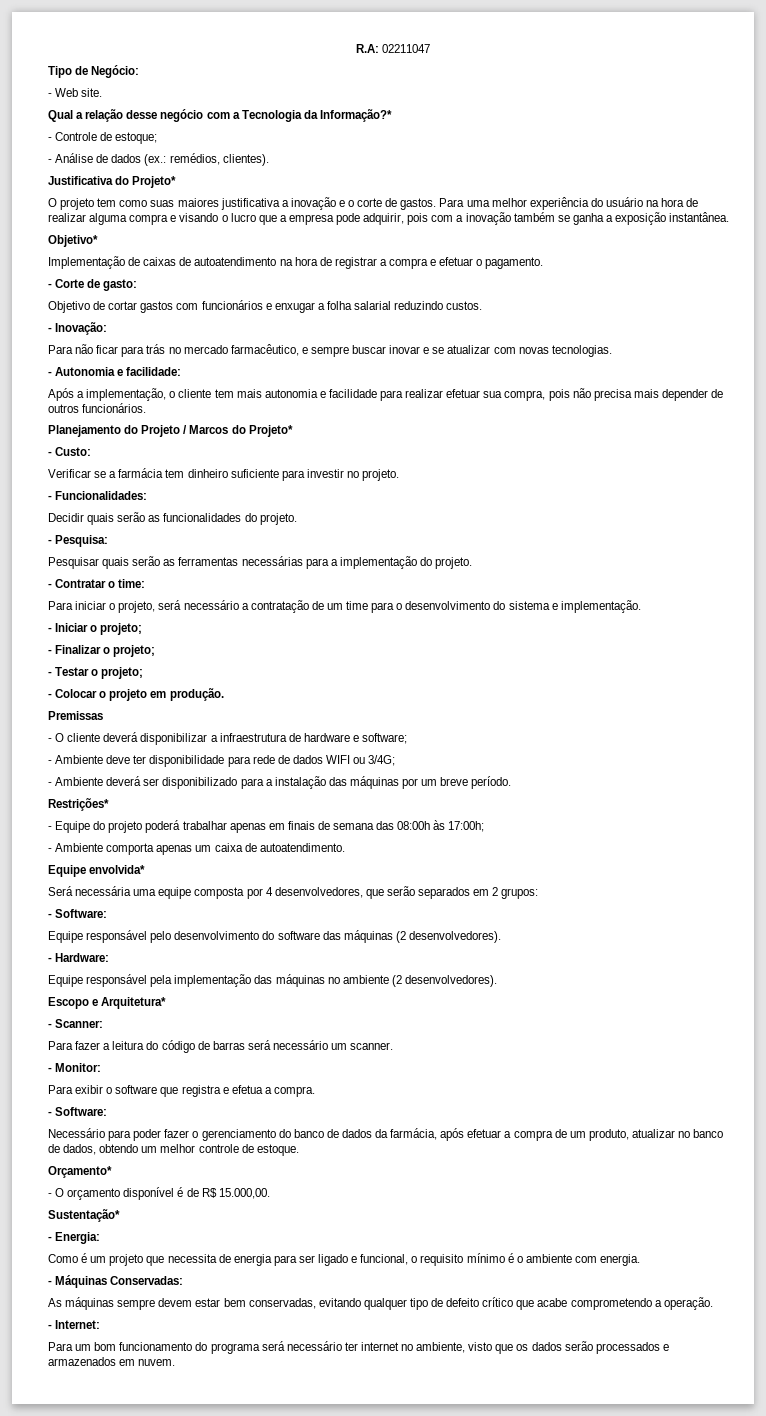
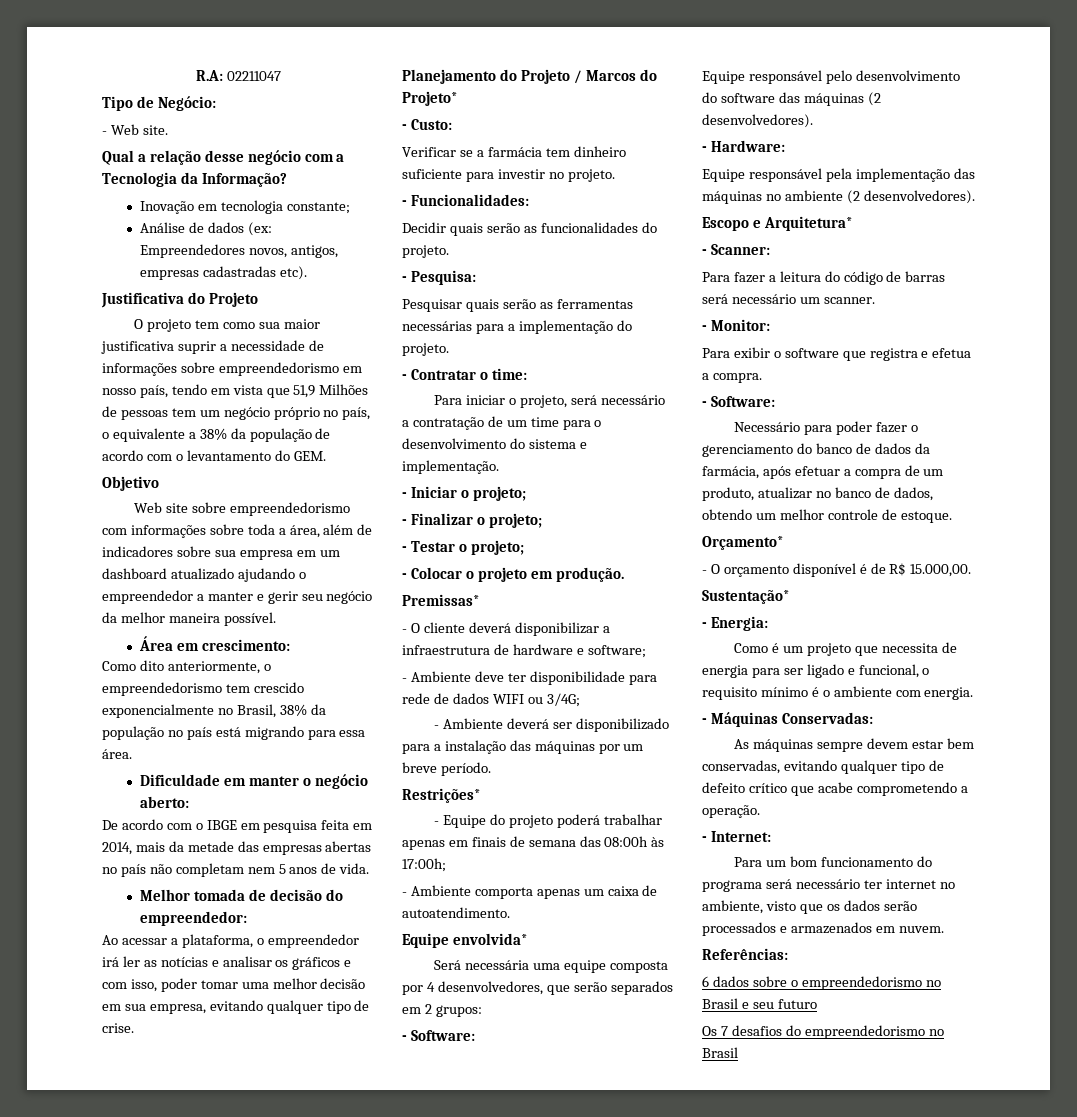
[319,109,392,122] [48,132,158,144] [48,153,269,166] Informação?* // - Controle de estoque; // - Análise de dados (ex.: remédios, clientes). -> [201,173,287,187] [139,200,350,214] [139,222,272,236] [139,244,338,258] [139,266,307,280] Informação? // Inovação em tecnologia constante; // Análise de dados (ex: Empreendedores novos, antigos, empresas cadastradas etc).
[132,176,177,188] Projeto* -> [208,292,258,307] Projeto
[150,197,699,210] [48,212,730,225] [48,235,98,247] [48,256,544,269] [48,279,138,291] [48,300,483,313] [48,322,108,335] [48,344,612,357] [48,367,182,376] [48,388,724,401] [48,403,147,413] suas maiores justificativa a inovação e o corte de gastos. Para uma melhor experiência do usuário na hora de realizar alguma compra e visando o lucro que a empresa pode adquirir, pois com a inovação também se ganha a exposição instantânea. // Objetivo* // Implementação de caixas de autoatendimento na hora de registrar a compra e efetuar o pagamento. // - Corte de gasto: // Objetivo de cortar gastos com funcionários e enxugar a folha salarial reduzindo custos. // - Inovação: // Para não ficar para trás no mercado farmacêutico, e sempre buscar inovar e se atualizar com novas tecnologias. // - Autonomia e facilidade: // Após a implementação, o cliente tem mais autonomia e facilidade para realizar efetuar sua compra, pois não precisa mais depender de outros funcionários. -> [258,319,320,329] [101,340,324,354] [102,362,362,376] [102,384,369,398] [102,406,371,420] [102,428,331,442] [102,450,326,461] [102,476,159,491] [134,502,351,516] [102,524,373,538] [102,546,340,560] [102,568,306,582] [102,590,373,604] [102,612,276,626] [138,636,290,651] [102,660,271,674] [102,682,304,696] [102,704,326,718] [102,726,366,740] [102,749,132,759] [139,774,368,789] [139,796,189,808] [102,819,373,833] [102,841,372,855] [102,863,370,877] [139,889,343,901] [139,911,247,926] [102,934,359,948] [102,956,352,970] [102,978,366,992] [102,1000,370,1014] [102,1023,134,1033] sua maior justificativa suprir a necessidade de informações sobre empreendedorismo em nosso país, tendo em vista que 51,9 Milhões de pessoas tem um negócio próprio no país, o equivalente a 38% da população de acordo com o levantamento do GEM. // Objetivo // Web site sobre empreendedorismo com informações sobre toda a área, além de indicadores sobre sua empresa em um dashboard atualizado ajudando o empreendedor a manter e gerir seu negócio da melhor maneira possível. // Área em crescimento: // Como dito anteriormente, o empreendedorismo tem crescido exponencialmente no Brasil, 38% da população no país está migrando para essa área. // Dificuldade em manter o negócio aberto: // De acordo com o IBGE em pesquisa feita em 2014, mais da metade das empresas abertas no país não completam nem 5 anos de vida. // Melhor tomada de decisão do empreendedor: // Ao acessar a plataforma, o empreendedor irá ler as notícias e analisar os gráficos e com isso, poder tomar uma melhor decisão em sua empresa, evitando qualquer tipo de crise.
[48,711,103,720] Premissas -> [402,594,480,606] Premissas*
(176, 1362) none -> [702,948,788,960] [702,976,941,990] [702,998,817,1009] [702,1025,944,1039] [702,1047,738,1058] // Referências: // 6 dados sobre o empreendedorismo no Brasil e seu futuro // Os 7 desafios do empreendedorismo no Brasil

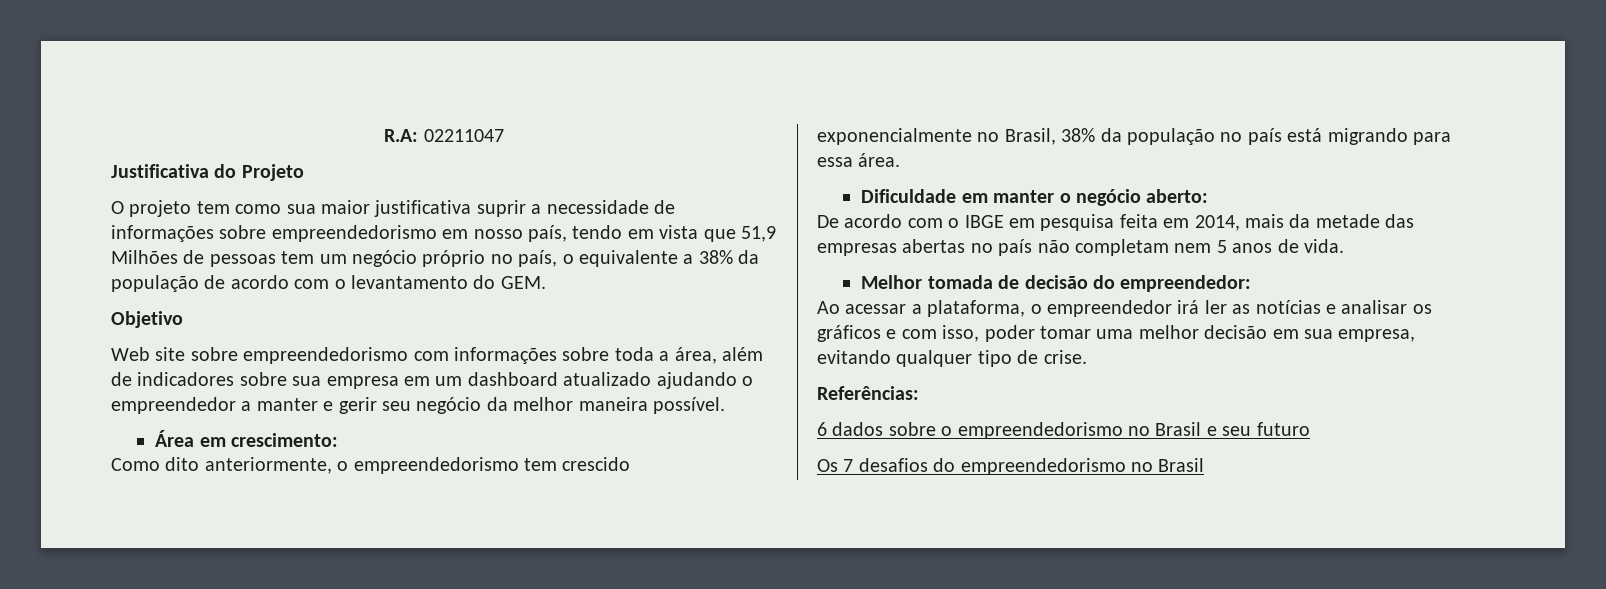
[102,96,216,111] [102,124,168,135] [102,150,345,165] [102,172,287,187] [139,200,350,214] [139,222,272,236] [139,244,338,258] [139,266,307,280] // Tipo de Negócio: // - Web site. // Qual a relação desse negócio com a Tecnologia da Informação? // Inovação em tecnologia constante; // Análise de dados (ex: Empreendedores novos, antigos, empresas cadastradas etc). -> (504, 135) none
[402,69,657,84] [402,91,458,106] [402,119,452,130] [402,146,626,157] [402,169,615,182] [402,194,529,206] [402,222,657,236] [402,245,449,258] [402,270,476,285] [402,299,633,312] [402,320,632,334] [402,343,449,356] [402,368,527,380] [434,395,665,408] [402,416,602,430] [402,438,587,449] [402,460,499,474] [402,486,526,501] [402,513,542,528] [402,540,524,555] [402,567,624,582] [402,594,480,606] [402,622,610,636] [402,644,646,658] [402,671,657,685] [402,693,580,707] [434,718,669,732] [402,740,644,754] [402,762,491,776] [402,788,481,803] [434,814,662,828] [402,836,665,850] [402,858,446,872] [402,885,658,899] [402,907,510,918] [402,933,528,948] [434,960,668,973] [402,981,673,995] [402,1004,482,1017] [402,1030,475,1041] [702,70,960,84] [702,92,881,106] [702,114,813,128] [702,140,785,152] [702,168,975,182] [702,190,975,204] [702,216,853,231] [702,244,770,255] [702,271,946,285] [702,294,875,304] [702,319,770,331] [702,347,972,361] [702,373,762,383] [702,396,775,407] [734,421,918,435] [702,443,930,457] [702,465,944,479] [702,487,933,501] [702,509,952,523] [702,536,784,550] [702,563,972,577] [702,590,790,604] [702,616,768,631] [734,642,957,656] [702,664,930,678] [702,686,974,700] [702,712,873,727] [734,738,974,752] [702,760,944,774] [702,782,968,796] [702,805,760,818] [702,831,771,842] [734,856,932,867] [702,879,955,892] [702,900,917,914] [702,922,944,936] // Planejamento do Projeto / Marcos do Projeto* // - Custo: // Verificar se a farmácia tem dinheiro suficiente para investir no projeto. // - Funcionalidades: // Decidir quais serão as funcionalidades do projeto. // - Pesquisa: // Pesquisar quais serão as ferramentas necessárias para a implementação do projeto. // - Contratar o time: // Para iniciar o projeto, será necessário a contratação de um time para o desenvolvimento do sistema e implementação. // - Iniciar o projeto; // - Finalizar o projeto; // - Testar o projeto; // - Colocar o projeto em produção. // Premissas* // - O cliente deverá disponibilizar a infraestrutura de hardware e software; // - Ambiente deve ter disponibilidade para rede de dados WIFI ou 3/4G; // - Ambiente deverá ser disponibilizado para a instalação das máquinas por um breve período. // Restrições* // - Equipe do projeto poderá trabalhar apenas em finais de semana das 08:00h às 17:00h; // - Ambiente comporta apenas um caixa de autoatendimento. // Equipe envolvida* // Será necessária uma equipe composta por 4 desenvolvedores, que serão separados em 2 grupos: // - Software: // Equipe responsável pelo desenvolvimento do software das máquinas (2 desenvolvedores). // - Hardware: // Equipe responsável pela implementação das máquinas no ambiente (2 desenvolvedores). // Escopo e Arquitetura* // - Scanner: // Para fazer a leitura do código de barras será necessário um scanner. // - Monitor: // Para exibir o software que registra e efetua a compra. // - Software: // Necessário para poder fazer o gerenciamento do banco de dados da farmácia, após efetuar a compra de um produto, atualizar no banco de dados, obtendo um melhor controle de estoque. // Orçamento* // - O orçamento disponível é de R$ 15.000,00. // Sustentação* // - Energia: // Como é um projeto que necessita de energia para ser ligado e funcional, o requisito mínimo é o ambiente com energia. // - Máquinas Conservadas: // As máquinas sempre devem estar bem conservadas, evitando qualquer tipo de defeito crítico que acabe comprometendo a operação. // - Internet: // Para um bom funcionamento do programa será necessário ter internet no ambiente, visto que os dados serão processados e armazenados em nuvem. -> (1087, 357) none

